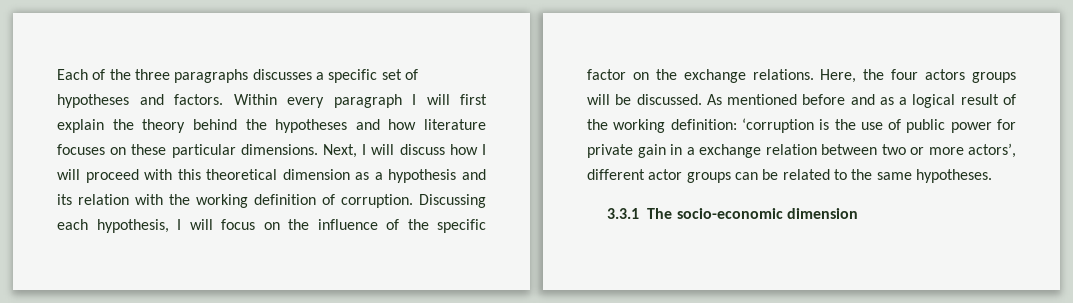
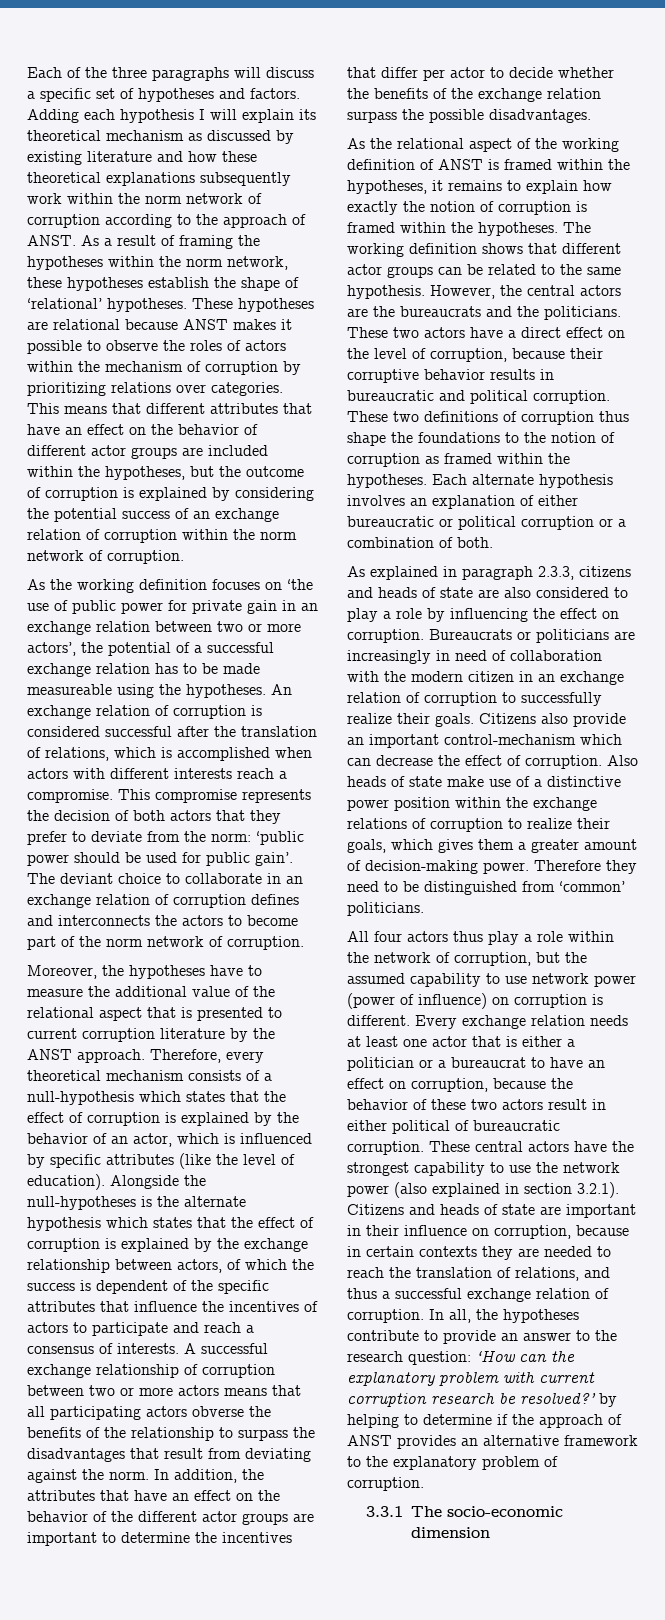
[252,69,312,80] discusses -> [234,67,314,78] will discuss
[233,94,487,108] [57,119,486,133] [57,144,486,158] [57,169,486,183] [57,194,486,208] [57,219,486,233] [587,69,1017,83] [587,94,1016,108] [587,118,856,133] Within every paragraph I will first explain the theory behind the hypotheses and how literature focuses on these particular dimensions. Next, I will discuss how I will proceed with this theoretical dimension as a hypothesis and its relation with the working definition of corruption. Discussing each hypothesis, I will focus on the influence of the specific factor on the exchange relations. Here, the four actors groups will be discussed. As mentioned before and as a logical result of the working definition: ‘corruption is the -> [27,109,316,123] [27,130,294,144] [27,151,257,165] [27,172,291,186] [27,193,262,204] [27,214,306,228] [27,235,260,249] [27,256,288,270] [27,277,299,291] [27,298,314,312] [27,319,292,330] [27,340,286,354] [27,361,301,375] [27,382,283,396] [27,403,312,414] [27,424,258,435] [27,445,268,459] [27,466,304,480] [27,487,314,501] [27,508,279,522] [27,529,297,543] [27,550,184,564] [27,579,313,593] Adding each hypothesis I will explain its theoretical mechanism as discussed by existing literature and how these theoretical explanations subsequently work within the norm network of corruption according to the approach of ANST. As a result of framing the hypotheses within the norm network, these hypotheses establish the shape of ‘relational’ hypotheses. These hypotheses are relational because ANST makes it possible to observe the roles of actors within the mechanism of corruption by prioritizing relations over categories. This means that different attributes that have an effect on the behavior of different actor groups are included within the hypotheses, but the outcome of corruption is explained by considering the potential success of an exchange relation of corruption within the norm network of corruption. // As the working definition focuses on ‘the
[686,147,695,155] a -> [301,603,318,611] an
(1016, 150) none -> [81,642,274,656] [27,663,260,677] [27,684,292,698] [27,705,262,719] [27,726,317,737] [27,747,312,761] [27,768,287,779] [27,789,311,803] [27,810,281,824] [27,831,304,845] [27,852,293,866] [27,873,303,884] [27,894,299,908] [27,915,298,926] [27,936,304,950] [27,965,262,979] [27,986,275,997] [27,1007,282,1021] [27,1028,275,1042] [27,1049,264,1063] [27,1070,272,1081] [27,1091,286,1105] [27,1112,299,1126] [27,1133,312,1147] [27,1153,295,1169] [27,1174,206,1190] [27,1196,246,1210] [27,1217,314,1231] [27,1238,308,1252] [27,1259,314,1273] [27,1280,269,1294] [27,1301,318,1312] [27,1322,254,1336] [27,1343,268,1354] [27,1364,275,1378] [27,1385,301,1396] [27,1406,271,1420] [27,1427,315,1441] [27,1448,311,1462] [27,1469,264,1483] [27,1490,280,1501] [27,1511,314,1525] [27,1532,292,1546] [347,67,614,81] [347,88,601,102] [347,109,591,123] [347,138,619,152] [347,159,630,170] [347,180,612,194] [347,201,587,215] [347,222,591,236] [347,243,557,257] the potential of a successful exchange relation has to be made measureable using the hypotheses. An exchange relation of corruption is considered successful after the translation of relations, which is accomplished when actors with different interests reach a compromise. This compromise represents the decision of both actors that they prefer to deviate from the norm: ‘public power should be used for public gain’. The deviant choice to collaborate in an exchange relation of corruption defines and interconnects the actors to become part of the norm network of corruption. // Moreover, the hypotheses have to measure the additional value of the relational aspect that is presented to current corruption literature by the ANST approach. Therefore, every theoretical mechanism consists of a null-hypothesis which states that the effect of corruption is explained by the behavior of an actor, which is influenced by specific attributes (like the level of education). Alongside the null-hypotheses is the alternate hypothesis which states that the effect of corruption is explained by the exchange relationship between actors, of which the success is dependent of the specific attributes that influence the incentives of actors to participate and reach a consensus of interests. A successful exchange relationship of corruption between two or more actors means that all participating actors obverse the benefits of the relationship to surpass the disadvantages that result from deviating against the norm. In addition, the attributes that have an effect on the behavior of the different actor groups are important to determine the incentives that differ per actor to decide whether the benefits of the exchange relation surpass the possible disadvantages. // As the relational aspect of the working definition of ANST is framed within the hypotheses, it remains to explain how exactly the notion of corruption is framed within the hypotheses. The working definition shows that
[915,169,992,183] hypotheses. -> [347,285,621,299] [347,306,621,320] [347,327,625,338] [347,348,603,362] [347,369,554,383] [347,390,610,404] [347,411,629,425] [347,432,615,446] [347,453,570,467] [347,474,613,488] [347,495,578,509] [347,516,626,530] [347,537,493,548] [347,566,631,580] [347,587,628,598] [347,608,619,622] [347,629,635,643] [347,650,602,664] [347,671,624,685] [347,692,602,706] [347,713,626,727] [347,734,622,748] [347,755,638,769] [347,776,621,787] [347,797,597,811] [347,818,610,832] [347,839,637,853] [347,860,637,874] [347,881,625,895] [347,902,424,916] [347,931,614,945] [347,952,587,966] [347,973,636,987] [347,993,603,1009] [347,1015,628,1029] [347,1036,575,1047] [347,1057,605,1071] [347,1078,573,1092] [347,1099,606,1110] [347,1120,560,1134] [347,1141,634,1155] [347,1162,620,1176] [347,1182,619,1198] [347,1204,636,1218] [347,1225,629,1239] [347,1246,611,1260] [347,1267,610,1281] [347,1288,609,1302] [347,1309,579,1323] [347,1330,617,1344] [347,1350,575,1365] [347,1372,595,1386] [347,1393,617,1407] [347,1414,622,1428] [347,1435,638,1449] [347,1456,558,1470] [347,1477,424,1491] hypothesis. However, the central actors are the bureaucrats and the politicians. These two actors have a direct effect on the level of corruption, because their corruptive behavior results in bureaucratic and political corruption. These two definitions of corruption thus shape the foundations to the notion of corruption as framed within the hypotheses. Each alternate hypothesis involves an explanation of either bureaucratic or political corruption or a combination of both. // As explained in paragraph 2.3.3, citizens and heads of state are also considered to play a role by influencing the effect on corruption. Bureaucrats or politicians are increasingly in need of collaboration with the modern citizen in an exchange relation of corruption to successfully realize their goals. Citizens also provide an important control-mechanism which can decrease the effect of corruption. Also heads of state make use of a distinctive power position within the exchange relations of corruption to realize their goals, which gives them a greater amount of decision-making power. Therefore they need to be distinguished from ‘common’ politicians. // All four actors thus play a role within the network of corruption, but the assumed capability to use network power (power of influence) on corruption is different. Every exchange relation needs at least one actor that is either a politician or a bureaucrat to have an effect on corruption, because the behavior of these two actors result in either political of bureaucratic corruption. These central actors have the strongest capability to use the network power (also explained in section 3.2.1). Citizens and heads of state are important in their influence on corruption, because in certain contexts they are needed to reach the translation of relations, and thus a successful exchange relation of corruption. In all, the hypotheses contribute to provide an answer to the research question: ‘How can the explanatory problem with current corruption research be resolved?’ by helping to determine if the approach of ANST provides an alternative framework to the explanatory problem of corruption.

